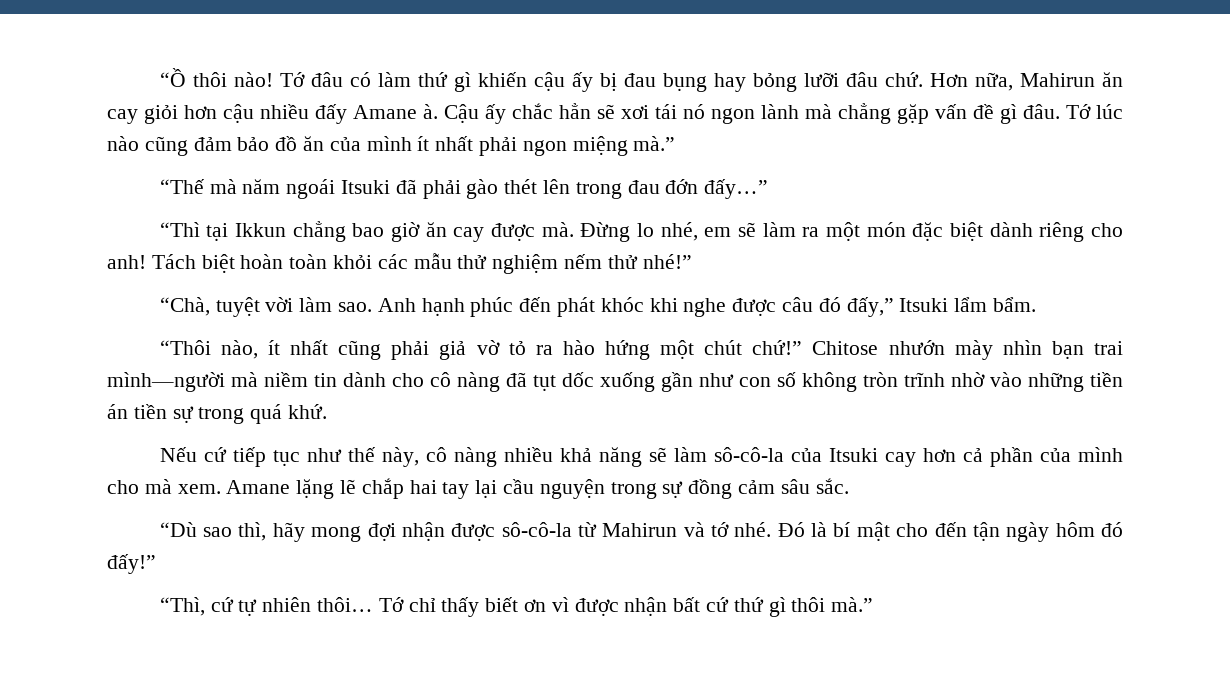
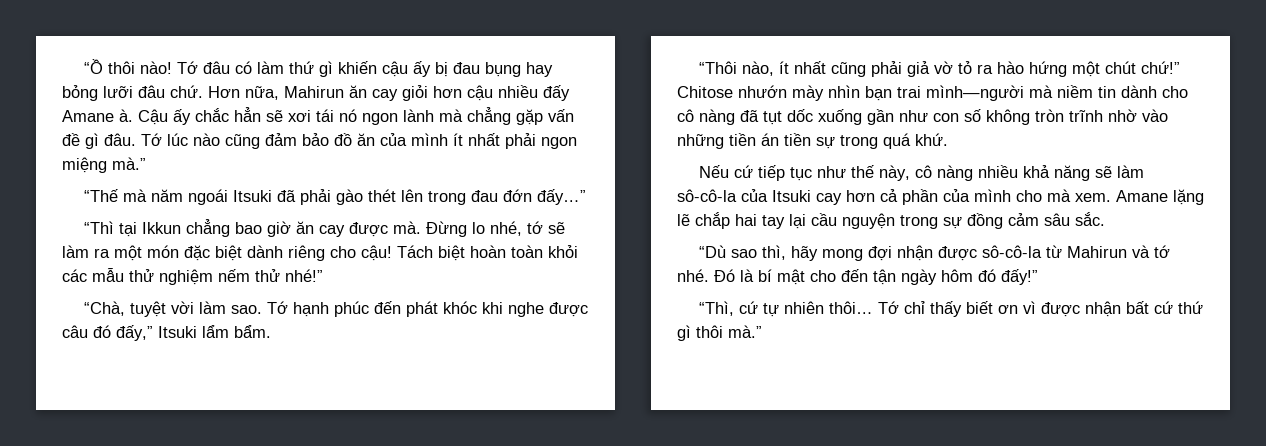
[704,227,732,237] em -> [527,221,544,234] tớ
[107,255,146,269] anh! -> [361,245,392,261] cậu!
[377,298,416,312] Anh -> [267,301,289,314] Tớ

